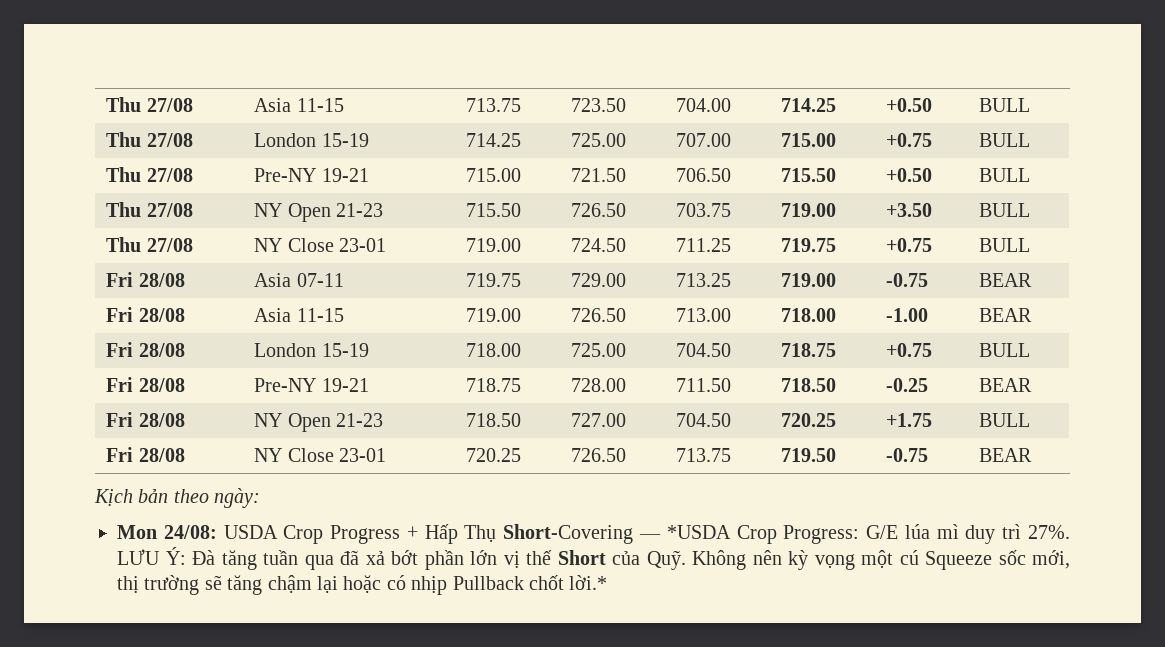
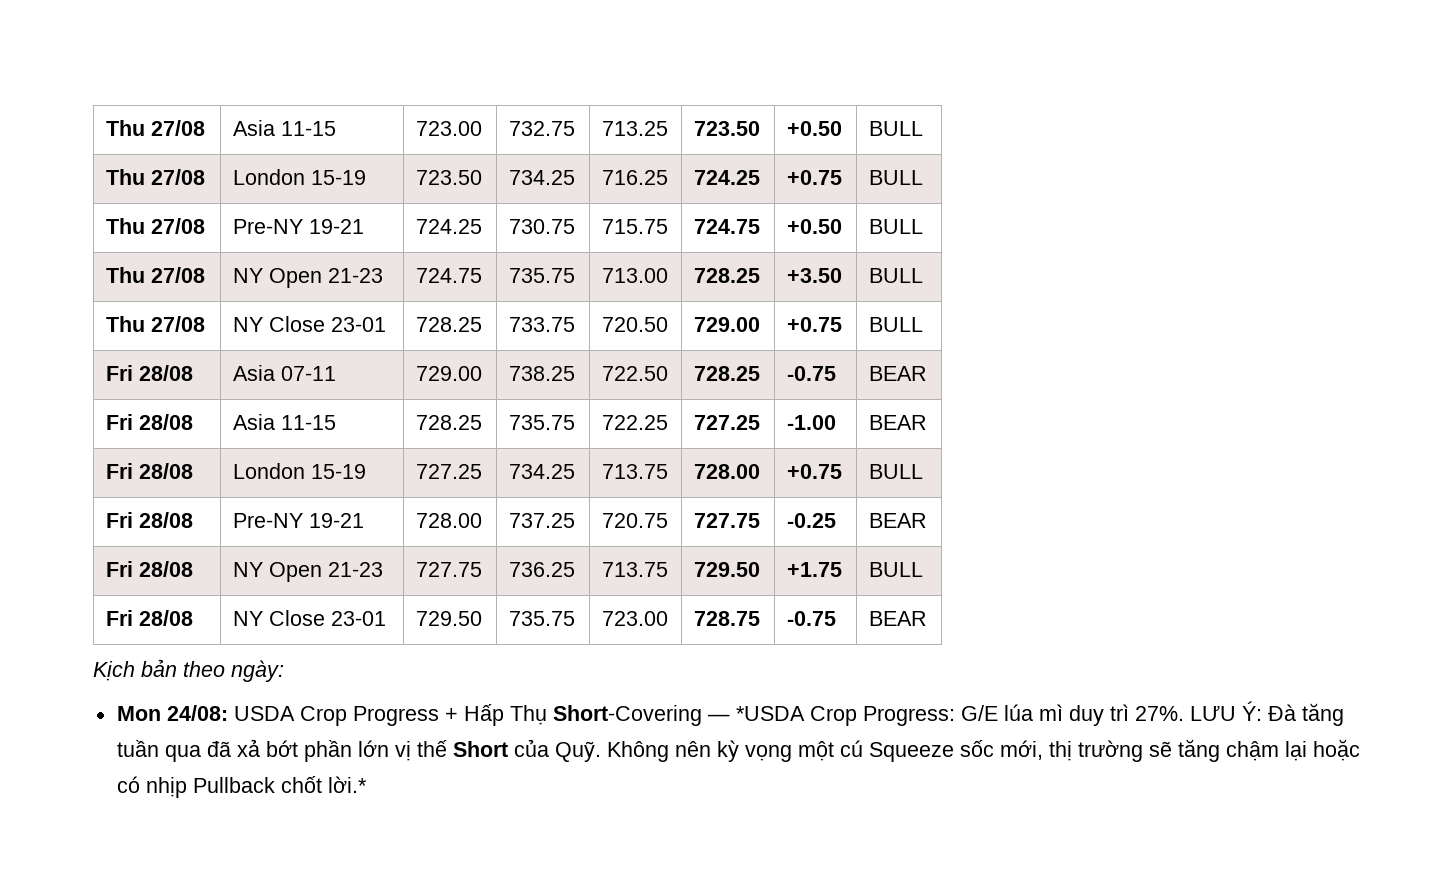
[466,98,522,112] [571,98,627,112] [676,98,732,112] [781,98,837,112] 713.75 | 723.50 | 704.00 | 714.25 -> [415,121,482,136] [508,121,575,136] [601,121,668,136] [693,121,760,136] 723.00 | 732.75 | 713.25 | 723.50
[466,133,522,147] [571,133,627,147] [676,133,732,147] [781,133,837,147] 714.25 | 725.00 | 707.00 | 715.00 -> [415,170,482,185] [508,170,575,185] [601,170,668,185] [693,170,760,185] 723.50 | 734.25 | 716.25 | 724.25
[466,168,522,182] [571,168,627,182] [676,168,732,182] [781,168,837,182] 715.00 | 721.50 | 706.50 | 715.50 -> [415,219,482,234] [508,219,575,234] [601,219,668,234] [693,219,760,234] 724.25 | 730.75 | 715.75 | 724.75
[466,203,522,217] [571,203,627,217] [676,203,732,217] [781,203,837,217] 715.50 | 726.50 | 703.75 | 719.00 -> [415,268,482,283] [508,268,575,283] [601,268,668,283] [693,268,760,283] 724.75 | 735.75 | 713.00 | 728.25
[466,238,522,252] [571,238,627,252] [676,238,732,252] [781,238,837,252] 719.00 | 724.50 | 711.25 | 719.75 -> [415,317,482,332] [508,317,575,332] [601,317,668,332] [693,317,760,332] 728.25 | 733.75 | 720.50 | 729.00
[466,273,522,287] [571,273,627,287] [676,273,732,287] [781,273,837,287] | 719.75 | 729.00 | 713.25 | 719.00 -> [415,366,482,381] [508,366,575,381] [601,366,668,381] [693,366,760,381] | 729.00 | 738.25 | 722.50 | 728.25
[466,308,522,322] [571,308,627,322] [676,308,732,322] [781,308,837,322] 719.00 | 726.50 | 713.00 | 718.00 -> [415,415,482,430] [508,415,575,430] [601,415,668,430] [693,415,760,430] 728.25 | 735.75 | 722.25 | 727.25
[466,343,522,357] [571,343,627,357] [676,343,732,357] [781,343,837,357] 718.00 | 725.00 | 704.50 | 718.75 -> [415,464,482,479] [508,464,575,479] [601,464,668,479] [693,464,760,479] 727.25 | 734.25 | 713.75 | 728.00
[466,378,522,392] [571,378,627,392] [676,378,732,392] [781,378,837,392] | 718.75 | 728.00 | 711.50 | 718.50 -> [415,513,482,528] [508,513,575,528] [601,513,668,528] [693,513,760,528] | 728.00 | 737.25 | 720.75 | 727.75
[466,413,522,427] [571,413,627,427] [676,413,732,427] [781,413,837,427] 718.50 | 727.00 | 704.50 | 720.25 -> [415,562,482,577] [508,562,575,577] [601,562,668,577] [693,562,760,577] 727.75 | 736.25 | 713.75 | 729.50
[466,448,522,462] [571,448,627,462] [676,448,732,462] [781,448,837,462] 720.25 | 726.50 | 713.75 | 719.50 -> [415,611,482,626] [508,611,575,626] [601,611,668,626] [693,611,760,626] 729.50 | 735.75 | 723.00 | 728.75

